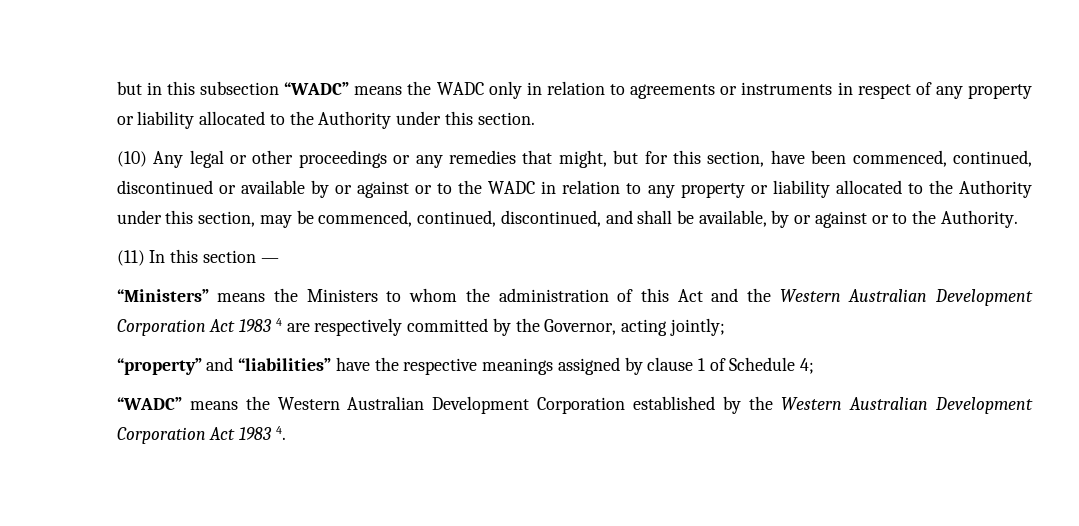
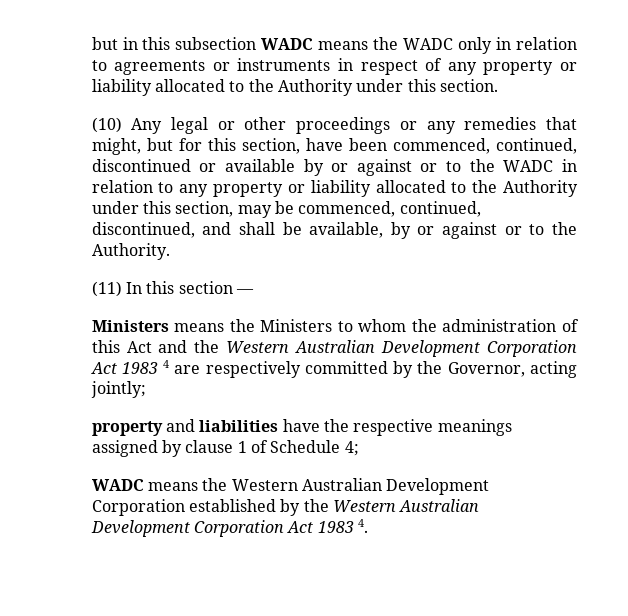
[284,82,350,95] “WADC” -> [261,38,314,50] WADC
[116,289,209,302] “Ministers” -> [91,320,169,332] Ministers
[116,357,332,375] “property” and “liabilities” -> [91,419,279,436] property and liabilities
[116,397,182,410] “WADC” -> [91,479,144,491] WADC

